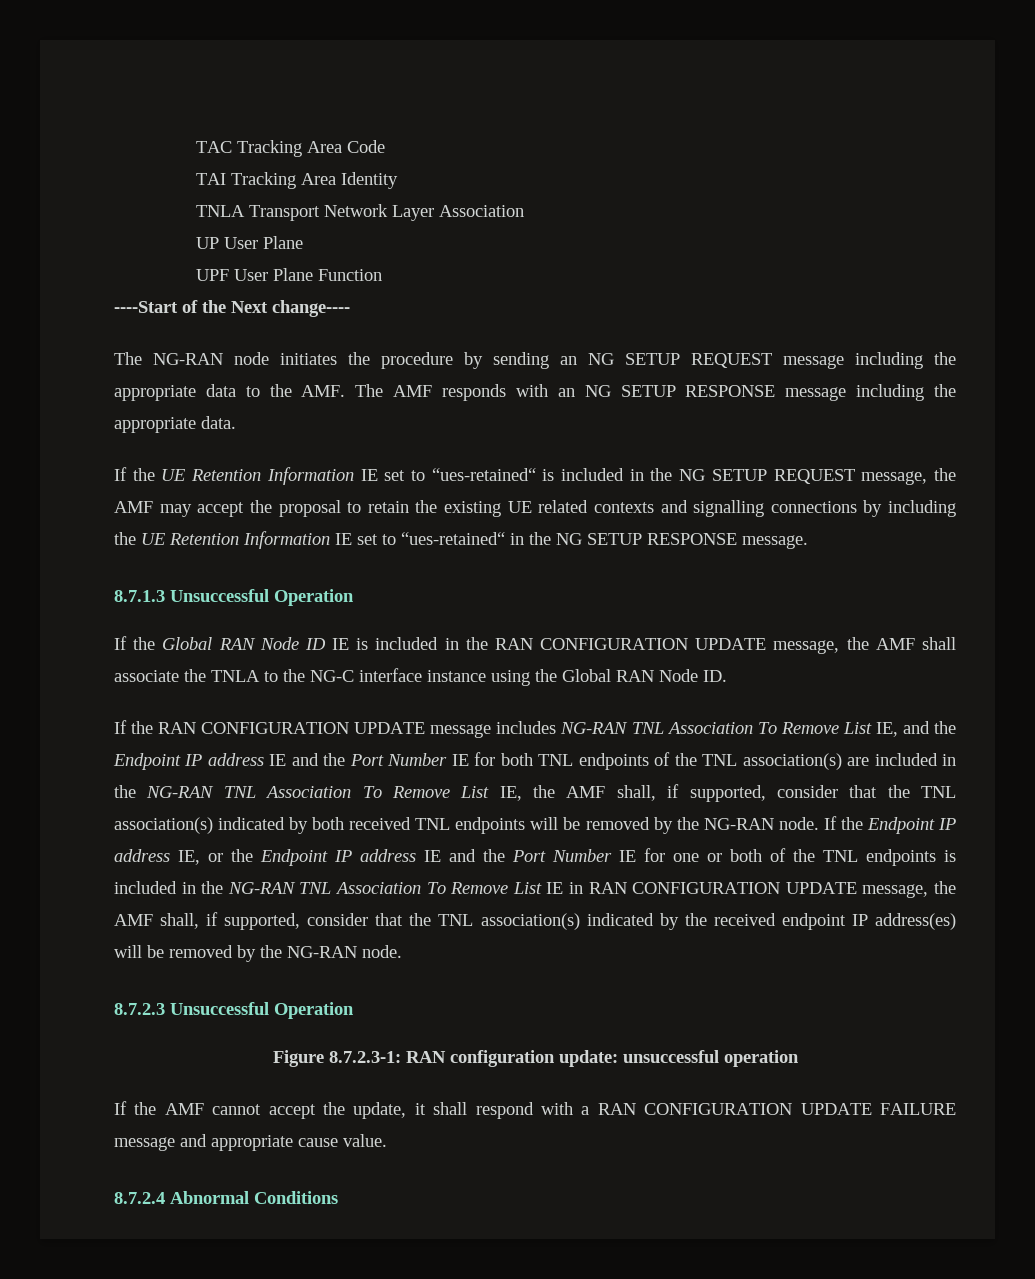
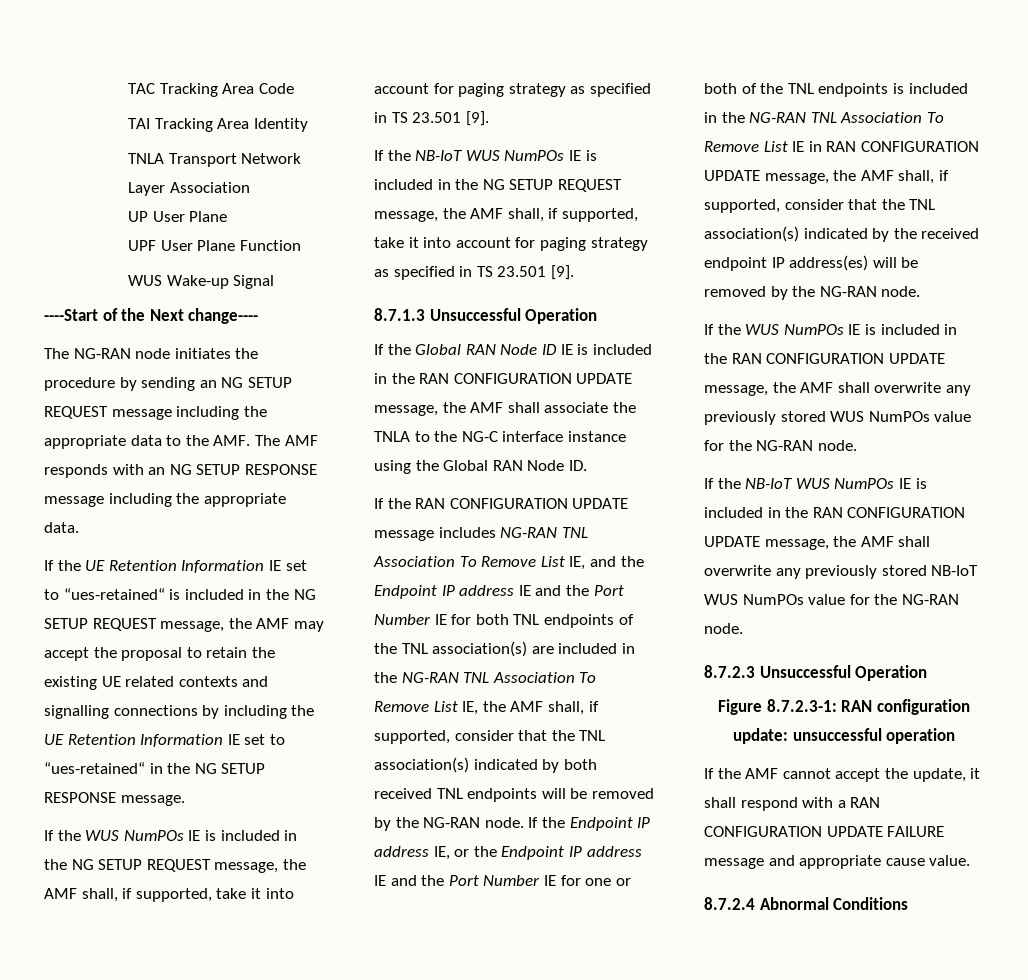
(383, 275) none -> [128,275,275,289] // WUS Wake-up Signal
(808, 542) none -> [44,830,298,841] [44,859,306,873] [44,888,294,902] [374,83,651,97] [374,111,489,126] [374,150,597,161] [374,179,622,192] [374,208,638,222] [374,237,648,251] [374,265,574,280] // If the WUS NumPOs IE is included in the NG SETUP REQUEST message, the AMF shall, if supported, take it into account for paging strategy as specified in TS 23.501 [9]. // If the NB-IoT WUS NumPOs IE is included in the NG SETUP REQUEST message, the AMF shall, if supported, take it into account for paging strategy as specified in TS 23.501 [9].
(402, 951) none -> [704,324,958,335] [704,353,945,364] [704,382,971,396] [704,411,972,425] [704,440,857,451] [704,478,927,489] [704,507,966,518] [704,536,931,550] [704,565,979,579] [704,594,959,605] [704,623,743,634] // If the WUS NumPOs IE is included in the RAN CONFIGURATION UPDATE message, the AMF shall overwrite any previously stored WUS NumPOs value for the NG-RAN node. // If the NB-IoT WUS NumPOs IE is included in the RAN CONFIGURATION UPDATE message, the AMF shall overwrite any previously stored NB-IoT WUS NumPOs value for the NG-RAN node.

